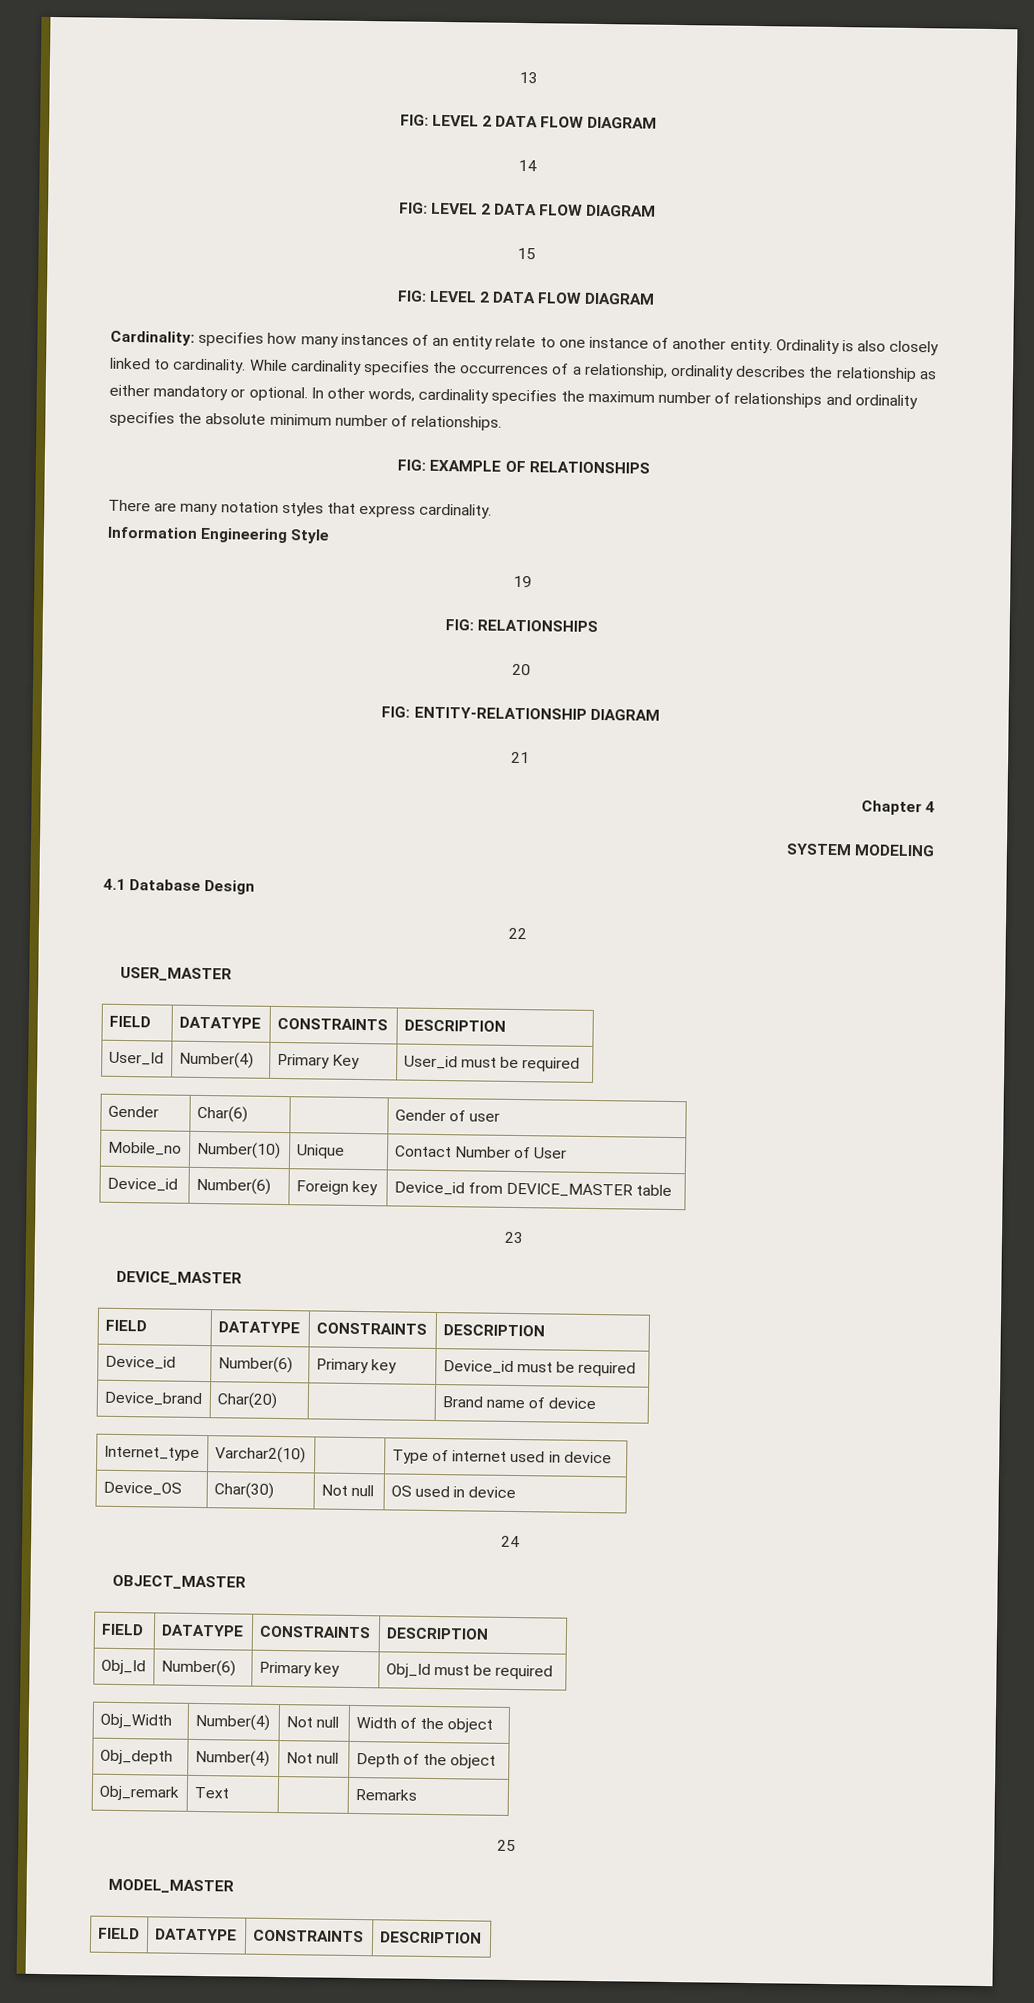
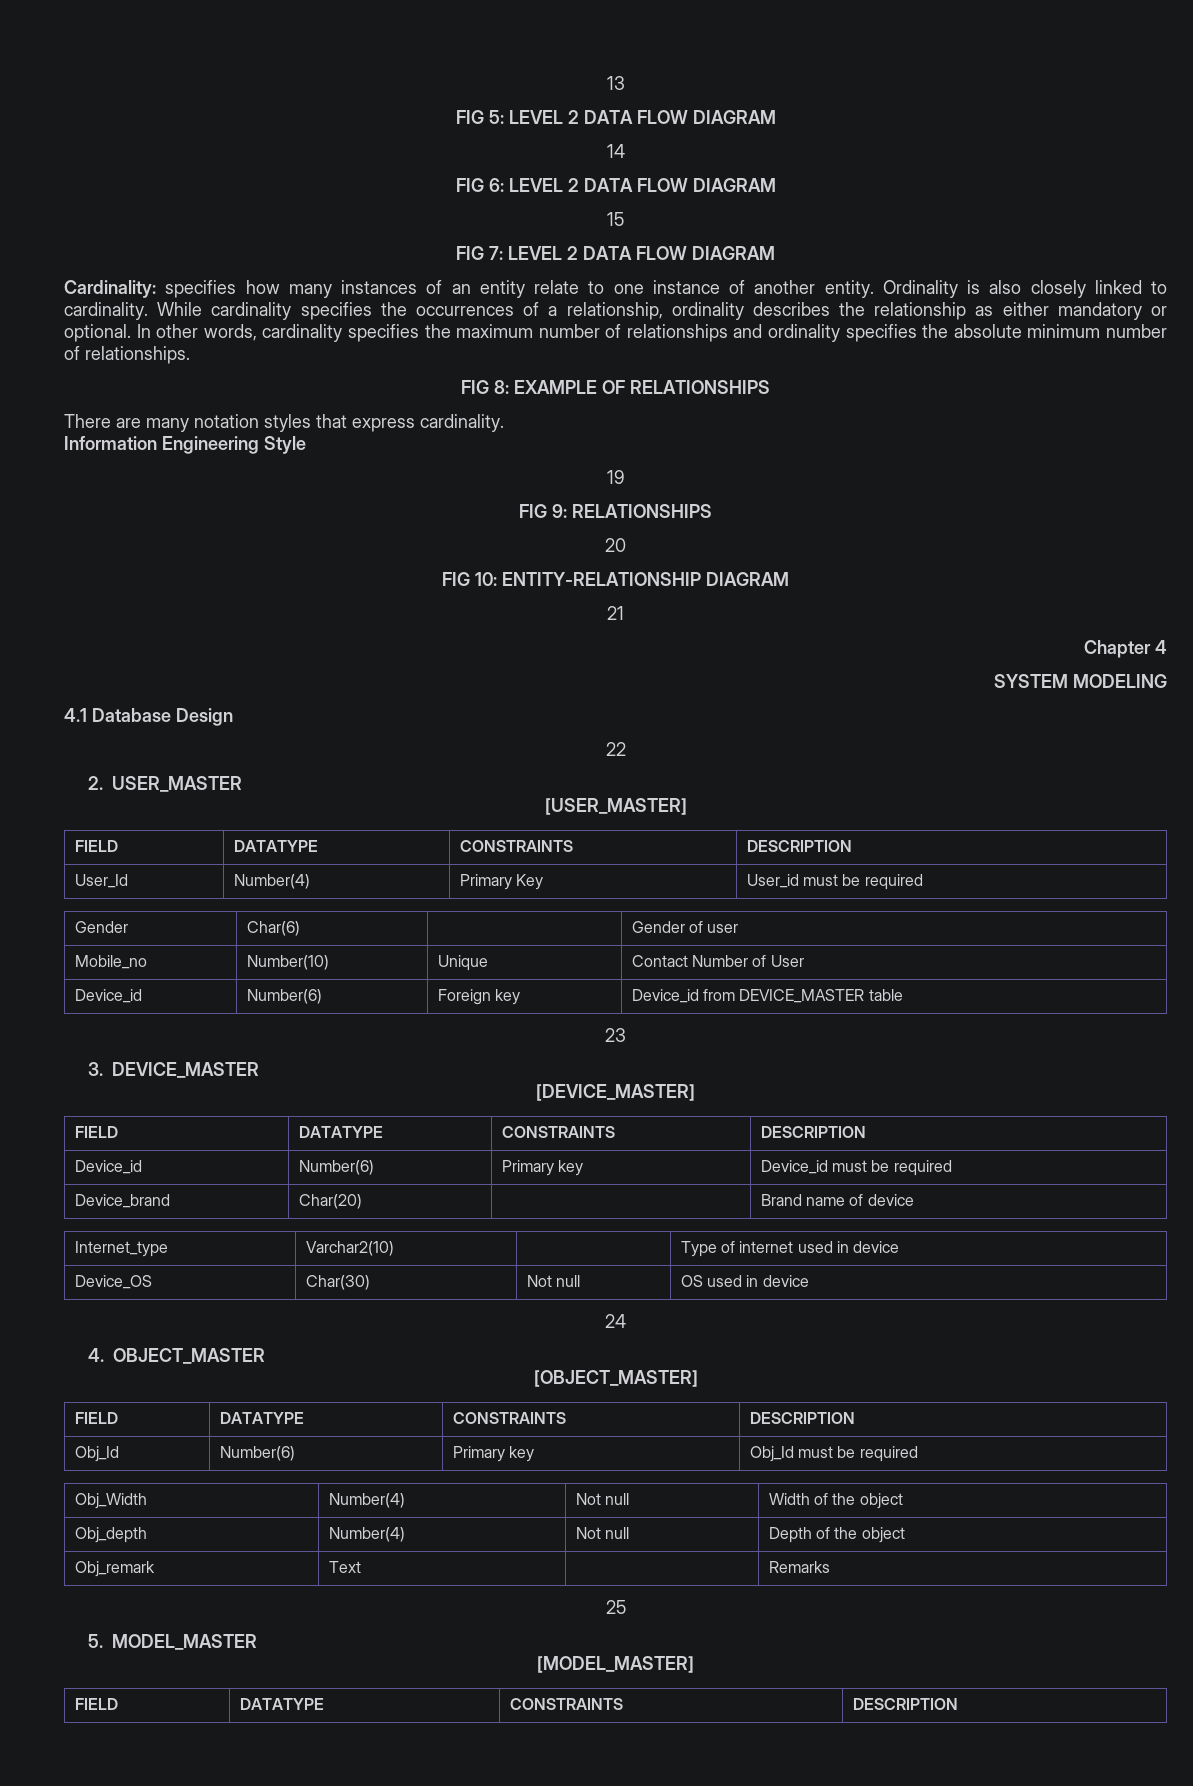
[399,114,429,126] FIG: -> [455,110,504,124] FIG 5:
[398,202,428,214] FIG: -> [455,178,504,192] FIG 6:
[396,290,427,302] FIG: -> [456,246,503,260] FIG 7:
[397,459,427,471] FIG: -> [461,380,509,394] FIG 8:
[444,619,474,631] FIG: -> [519,504,567,518] FIG 9:
[381,706,411,718] FIG: -> [442,572,497,586] FIG 10:
(527, 933) none -> [87,776,103,790] 2.
(233, 974) none -> [544,798,687,815] // [USER_MASTER]
[116,1270,243,1286] DEVICE_MASTER -> [87,1062,259,1078] [536,1084,695,1101] 3. DEVICE_MASTER // [DEVICE_MASTER]
(520, 1541) none -> [87,1348,104,1362] 4.
(247, 1582) none -> [533,1370,698,1387] // [OBJECT_MASTER]
(516, 1845) none -> [87,1634,103,1648] 5.
(235, 1886) none -> [537,1656,694,1673] // [MODEL_MASTER]

